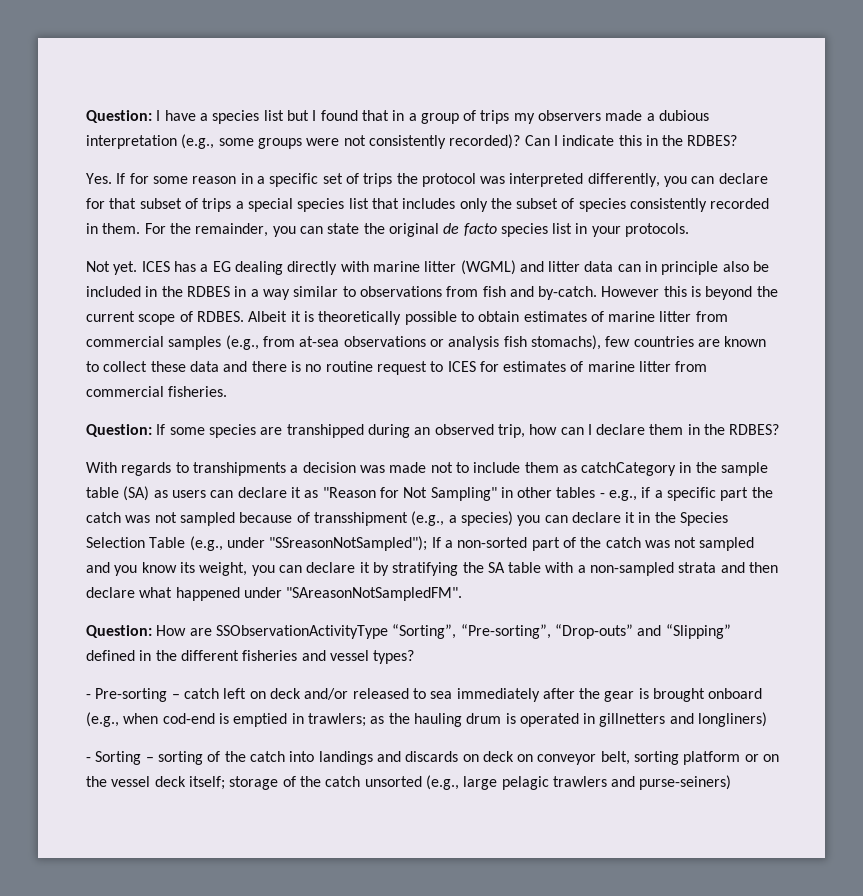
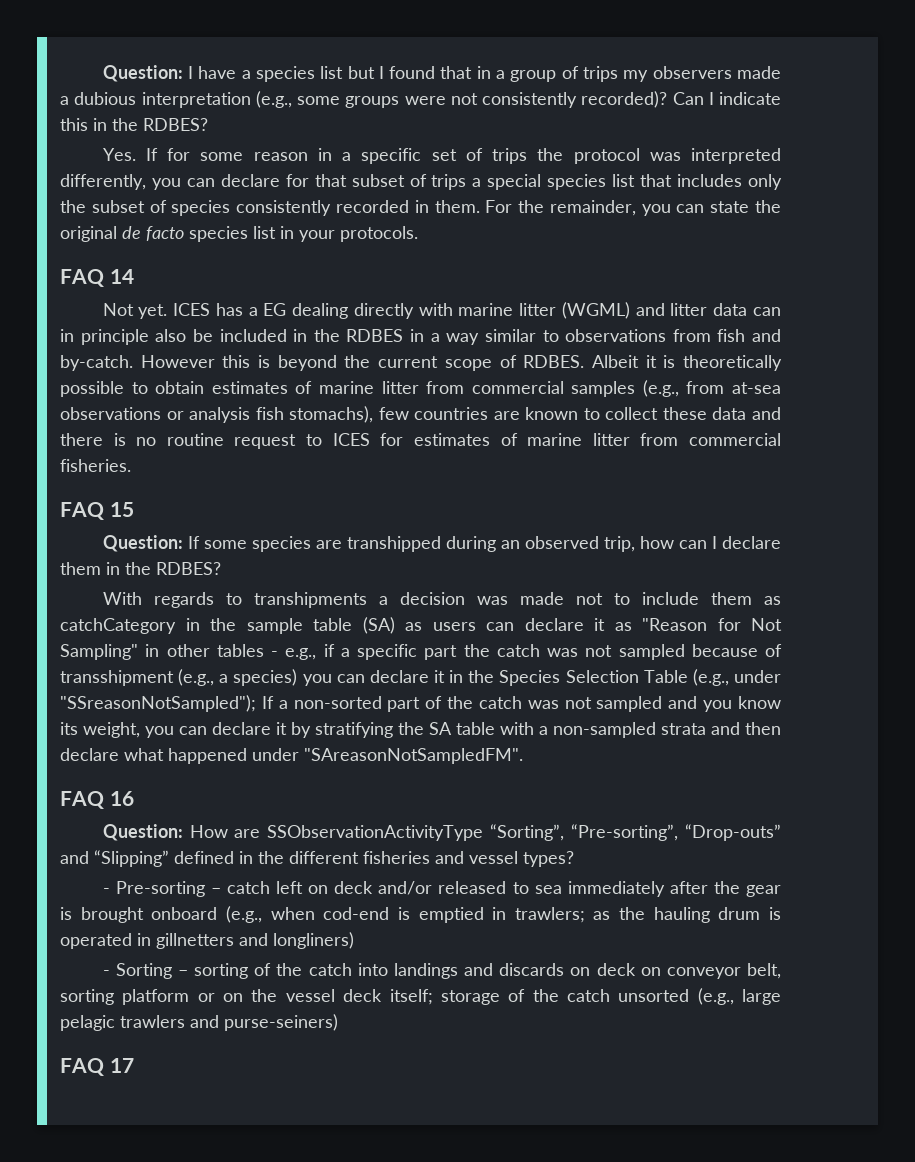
(690, 230) none -> [60,269,134,287] // FAQ 14
(228, 391) none -> [60,502,134,520] // FAQ 15
(463, 594) none -> [60,791,134,809] // FAQ 16
(732, 782) none -> [60,1058,134,1076] // FAQ 17

